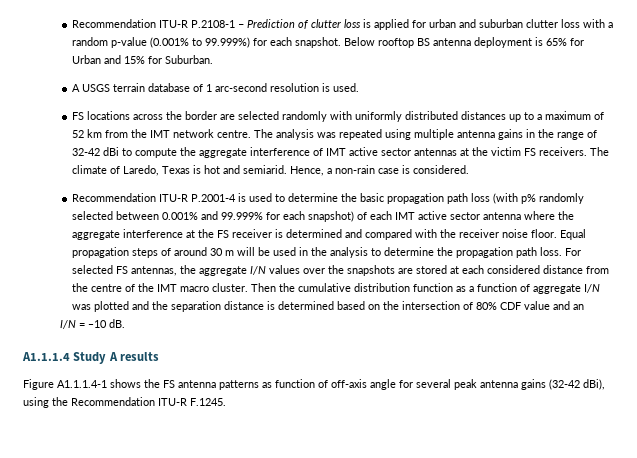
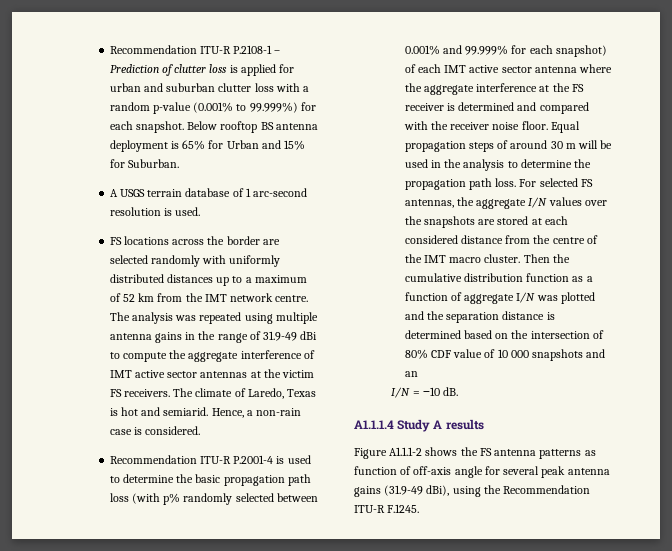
[72,148,101,156] 32-42 -> [263,331,298,341] 31.9-49
(551, 305) none -> [484,349,584,361] of 10 000 snapshots
[57,380,107,388] A1.1.1.4-1 -> [389,447,423,456] A1.1.1-2
[549,379,580,390] (32-42 -> [384,485,424,496] (31.9-49

